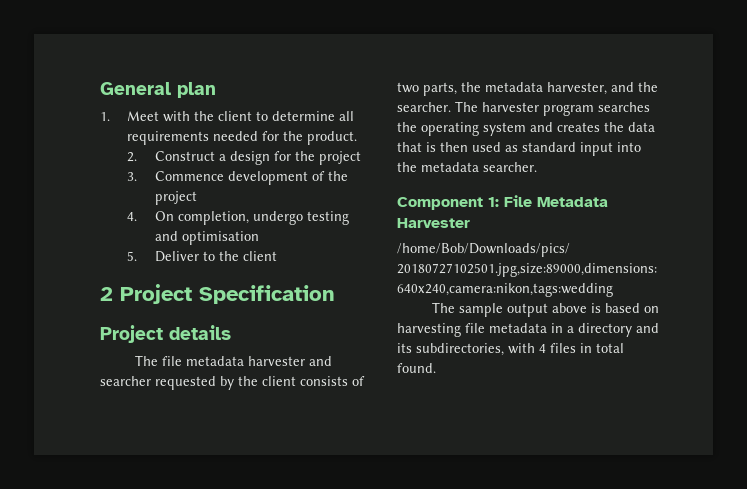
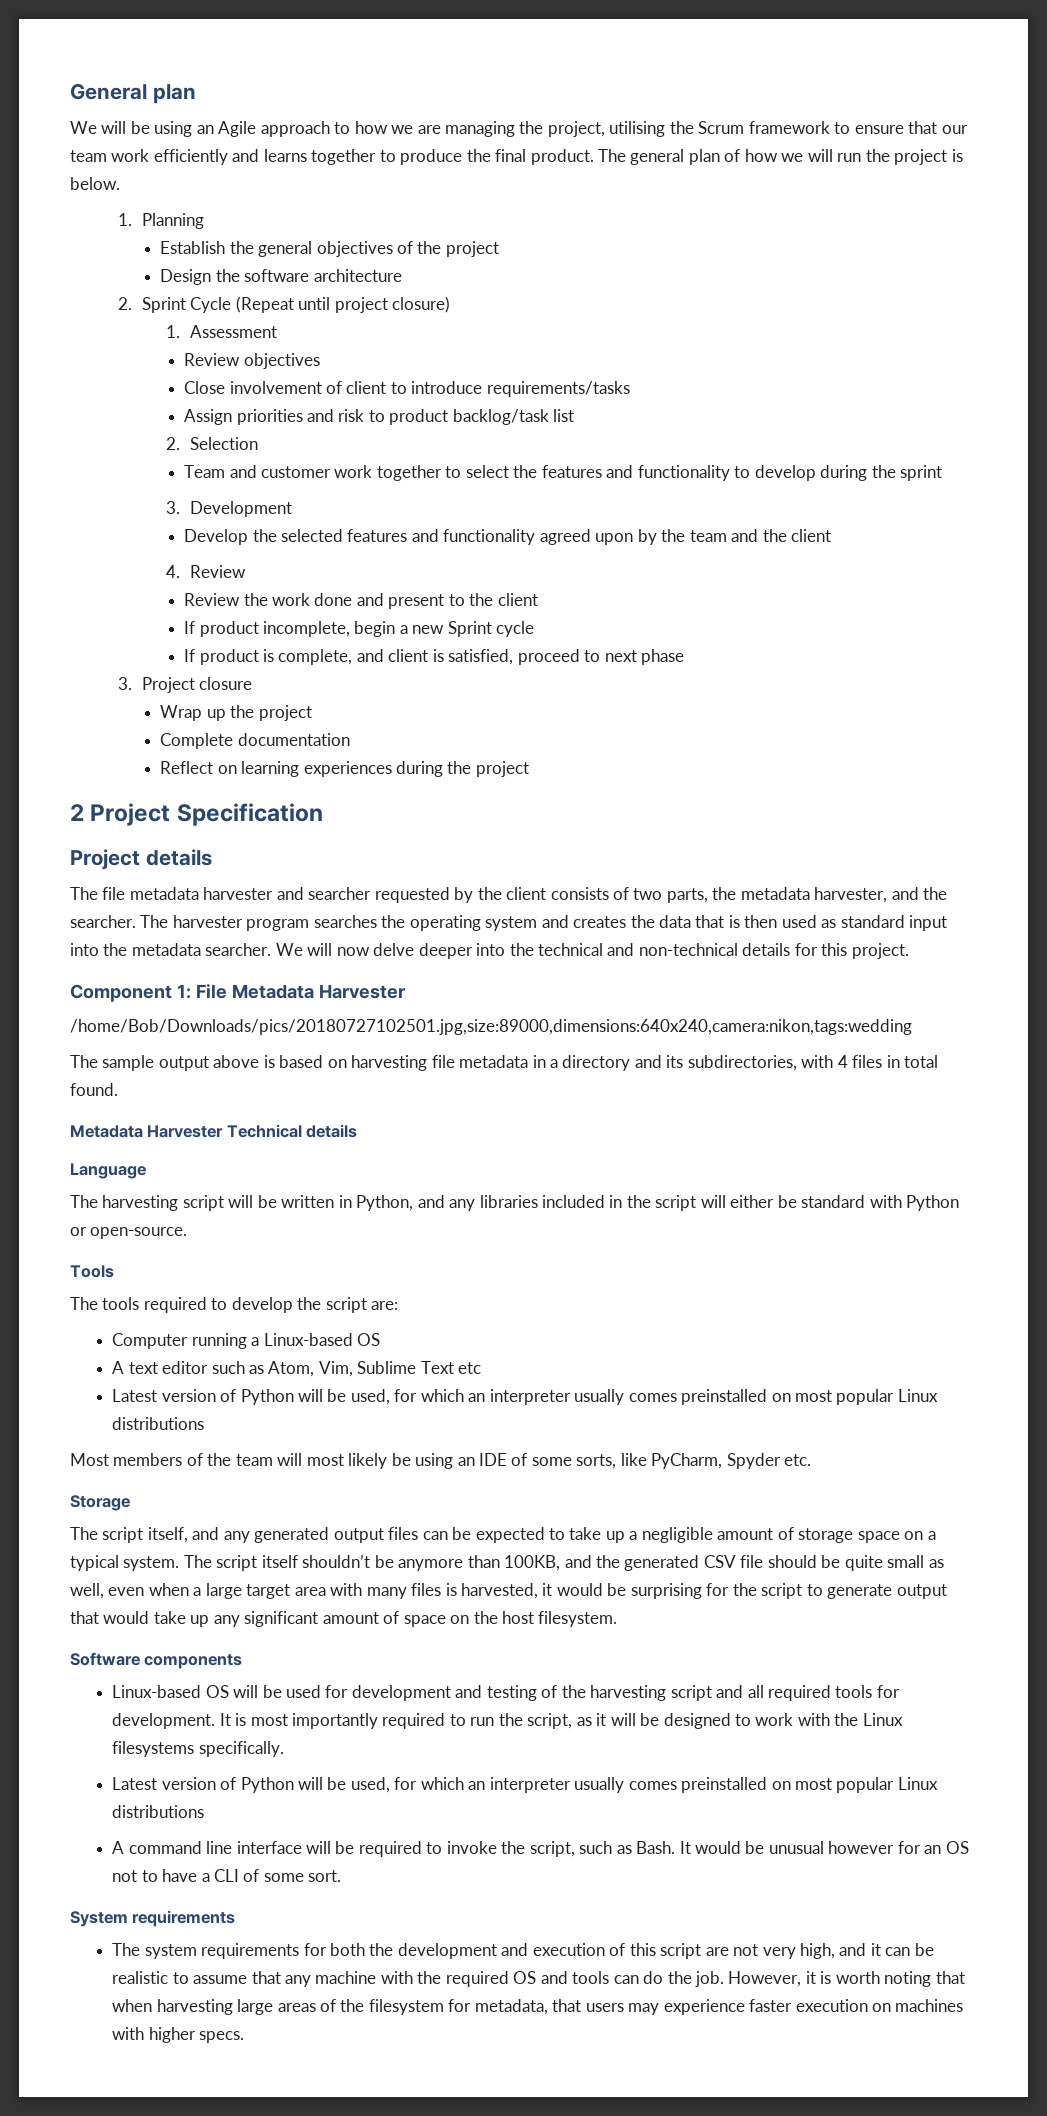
[100,111,355,122] [127,131,358,145] [127,151,361,165] [127,171,348,185] [154,191,197,205] [127,211,349,225] [154,231,259,245] [127,251,277,262] 1. Meet with the client to determine all requirements needed for the product. // 2. Construct a design for the project // 3. Commence development of the project // 4. On completion, undergo testing and optimisation // 5. Deliver to the client -> [70,121,968,137] [70,149,963,165] [70,177,120,190] [117,213,204,229] [160,241,499,257] [160,269,402,285] [117,296,451,313] [165,325,277,338] [184,353,320,369] [184,381,630,397] [184,409,575,425] [165,437,258,450] [184,465,942,481] [165,501,292,517] [184,529,832,545] [165,565,246,578] [184,593,538,609] [184,621,535,637] [184,649,685,665] [117,677,253,693] [160,705,312,721] [160,733,350,749] [160,761,529,777] We will be using an Agile approach to how we are managing the project, utilising the Scrum framework to ensure that our team work efficiently and learns together to produce the final product. The general plan of how we will run the project is below. // 1. Planning // Establish the general objectives of the project // Design the software architecture // 2. Sprint Cycle (Repeat until project closure) // 1. Assessment // Review objectives // Close involvement of client to introduce requirements/tasks // Assign priorities and risk to product backlog/task list // 2. Selection // Team and customer work together to select the features and functionality to develop during the sprint // 3. Development // Develop the selected features and functionality agreed upon by the team and the client // 4. Review // Review the work done and present to the client // If product incomplete, begin a new Sprint cycle // If product is complete, and client is satisfied, proceed to next phase // 3. Project closure // Wrap up the project // Complete documentation // Reflect on learning experiences during the project
(537, 167) none -> [275,943,909,959] We will now delve deeper into the technical and non-technical details for this project.
(436, 368) none -> [70,1124,358,1138] [70,1163,146,1179] [70,1195,960,1211] [70,1227,188,1239] [70,1265,114,1278] [70,1297,399,1313] [112,1333,380,1349] [112,1361,482,1377] [112,1389,938,1405] [112,1417,205,1430] [70,1453,812,1469] [70,1495,130,1511] [70,1527,936,1543] [70,1554,944,1571] [70,1583,947,1599] [70,1611,618,1627] [70,1652,243,1669] [112,1685,900,1701] [112,1713,903,1729] [112,1741,284,1757] [112,1777,938,1793] [112,1805,205,1818] [112,1841,969,1857] [112,1869,342,1882] [70,1910,236,1927] [112,1943,934,1959] [112,1971,965,1987] [112,1999,964,2015] [112,2027,245,2043] // Metadata Harvester Technical details // Language // The harvesting script will be written in Python, and any libraries included in the script will either be standard with Python or open-source. // Tools // The tools required to develop the script are: // Computer running a Linux-based OS // A text editor such as Atom, Vim, Sublime Text etc // Latest version of Python will be used, for which an interpreter usually comes preinstalled on most popular Linux distributions // Most members of the team will most likely be using an IDE of some sorts, like PyCharm, Spyder etc. // Storage // The script itself, and any generated output files can be expected to take up a negligible amount of storage space on a typical system. The script itself shouldn’t be anymore than 100KB, and the generated CSV file should be quite small as well, even when a large target area with many files is harvested, it would be surprising for the script to generate output that would take up any significant amount of space on the host filesystem. // Software components // Linux-based OS will be used for development and testing of the harvesting script and all required tools for development. It is most importantly required to run the script, as it will be designed to work with the Linux filesystems specifically. // Latest version of Python will be used, for which an interpreter usually comes preinstalled on most popular Linux distributions // A command line interface will be required to invoke the script, such as Bash. It would be unusual however for an OS not to have a CLI of some sort. // System requirements // The system requirements for both the development and execution of this script are not very high, and it can be realistic to assume that any machine with the required OS and tools can do the job. However, it is worth noting that when harvesting large areas of the filesystem for metadata, that users may experience faster execution on machines with higher specs.

